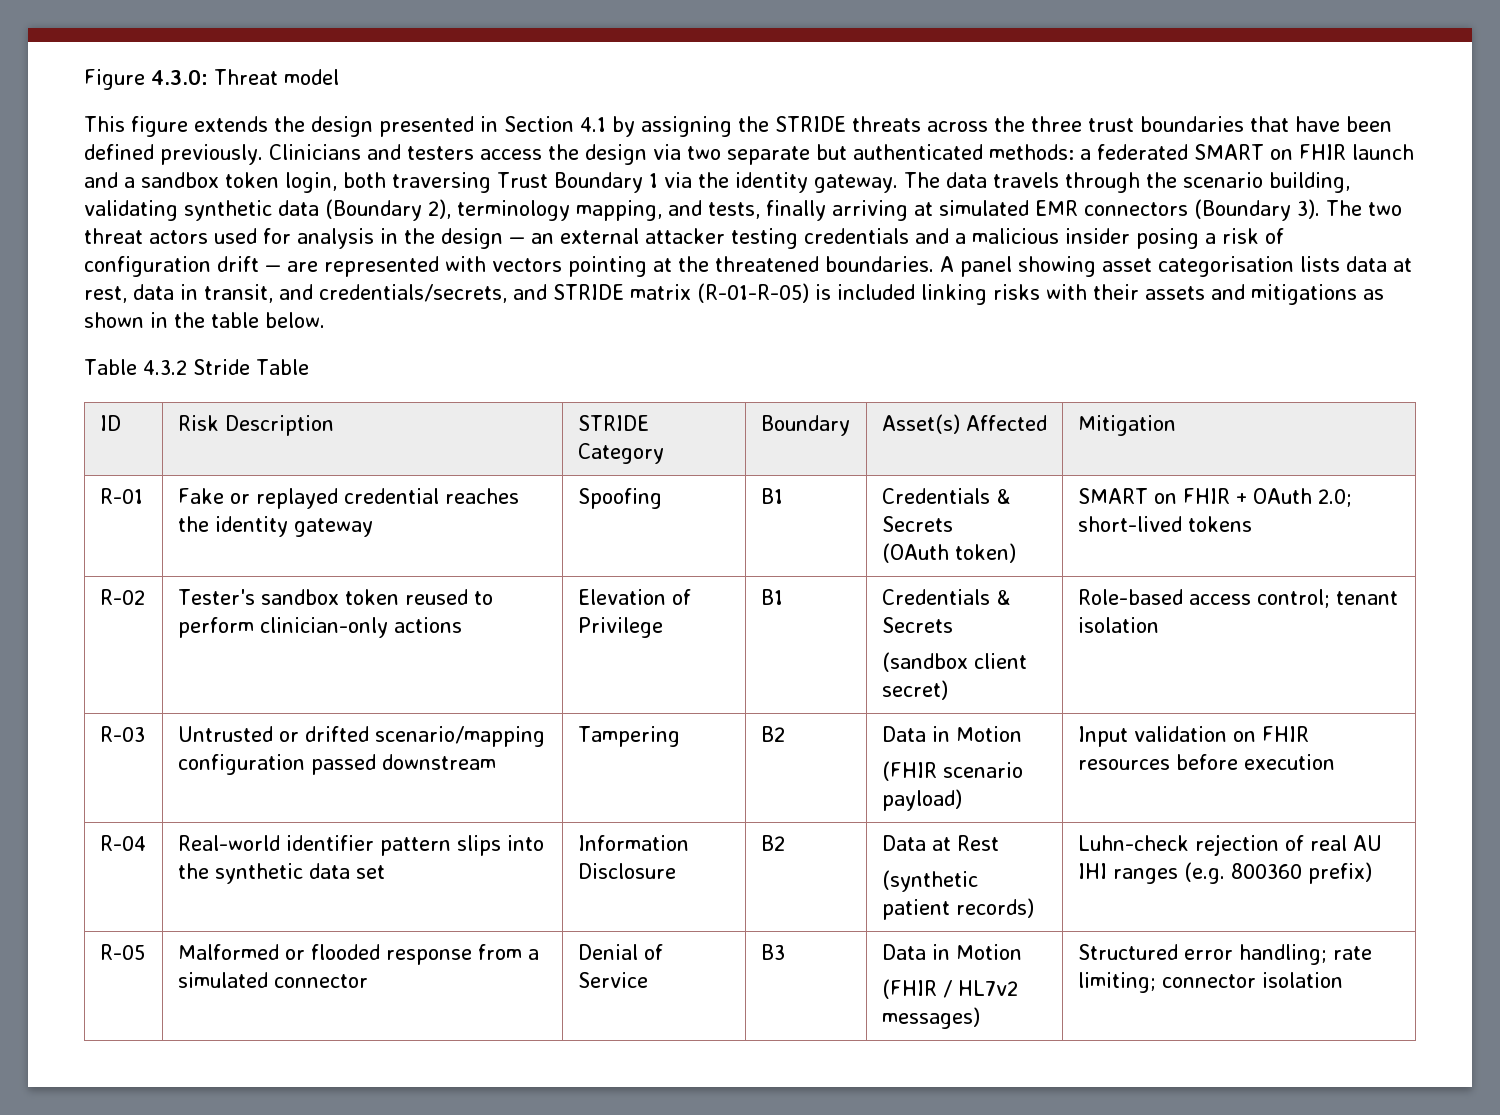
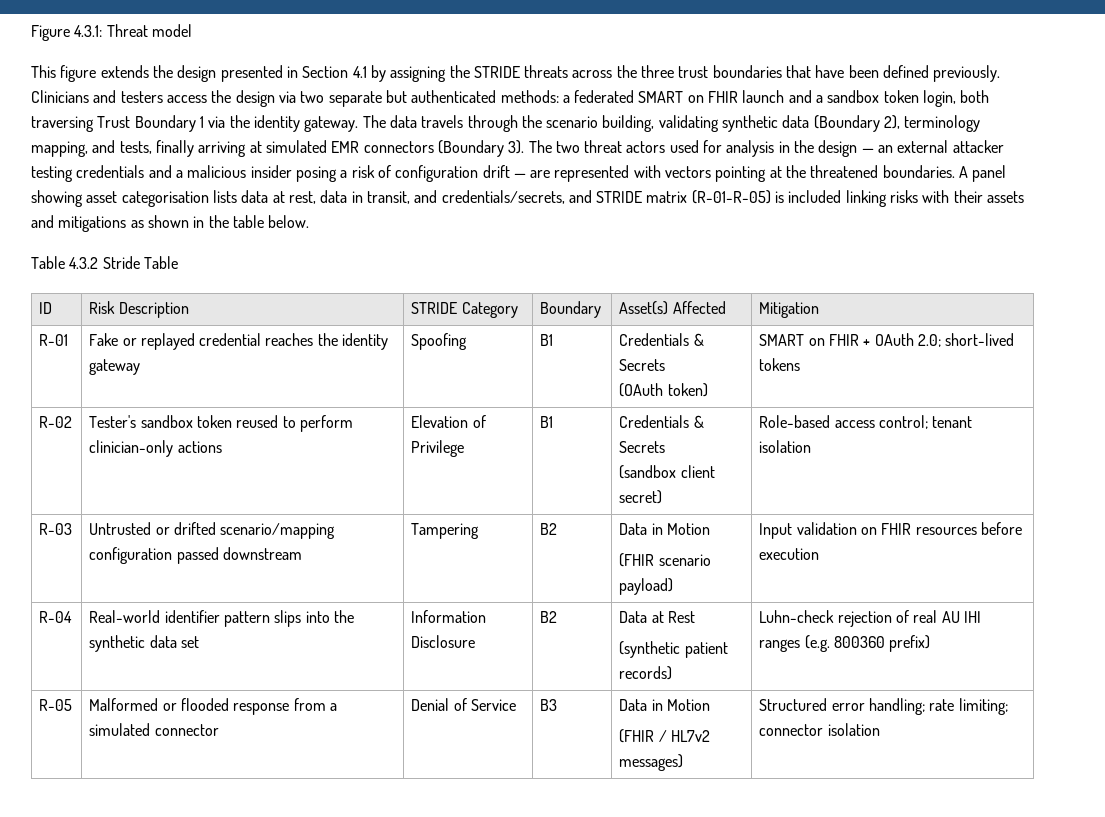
[151,69,208,85] 4.3.0: -> [74,25,103,37] 4.3.1:

